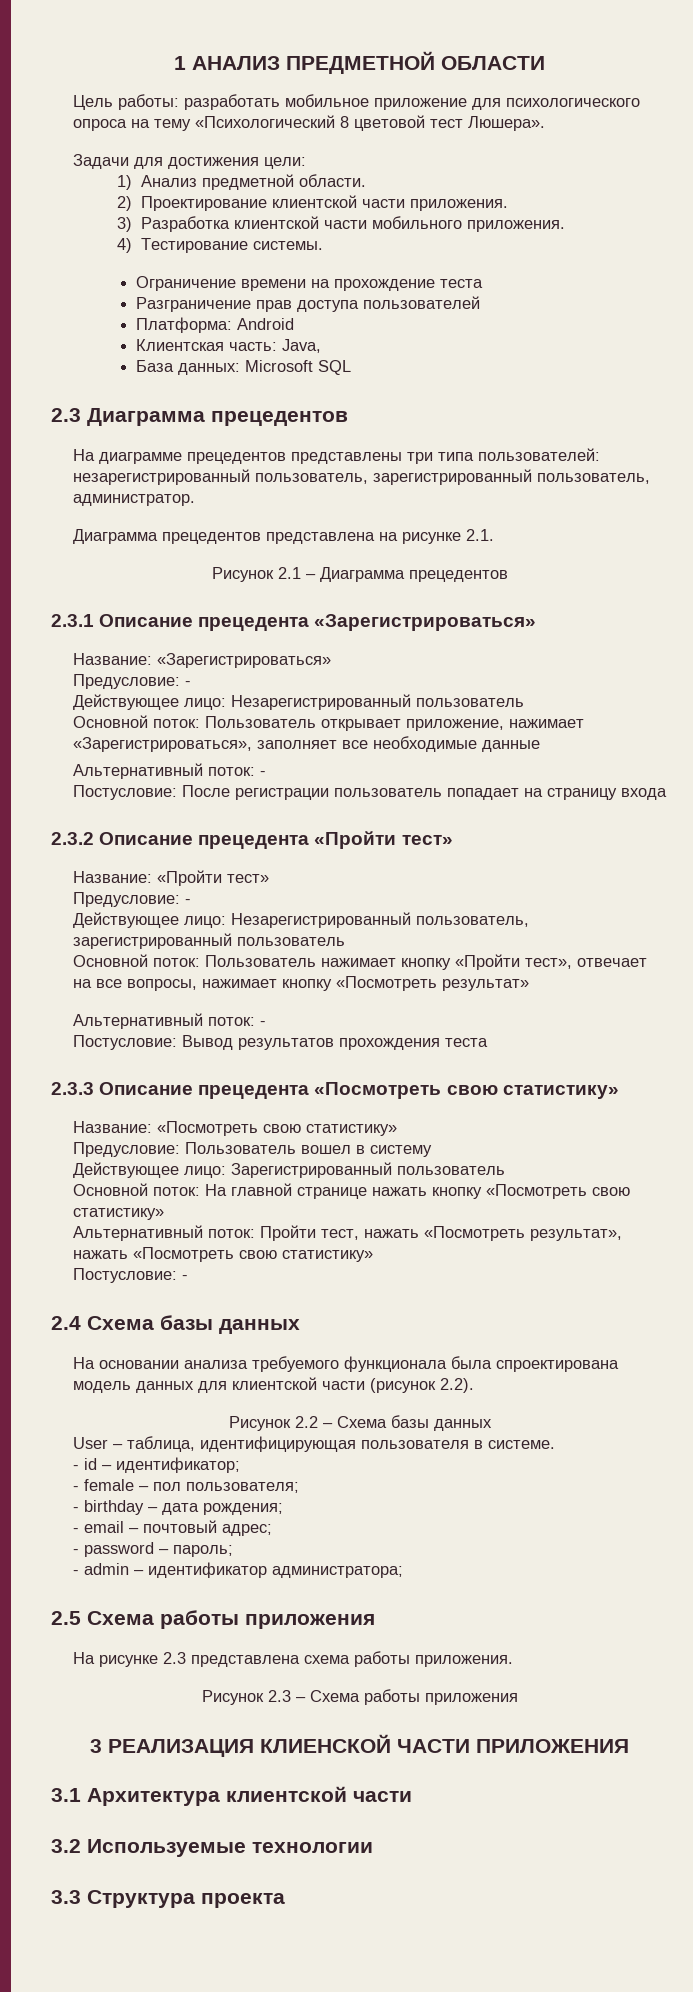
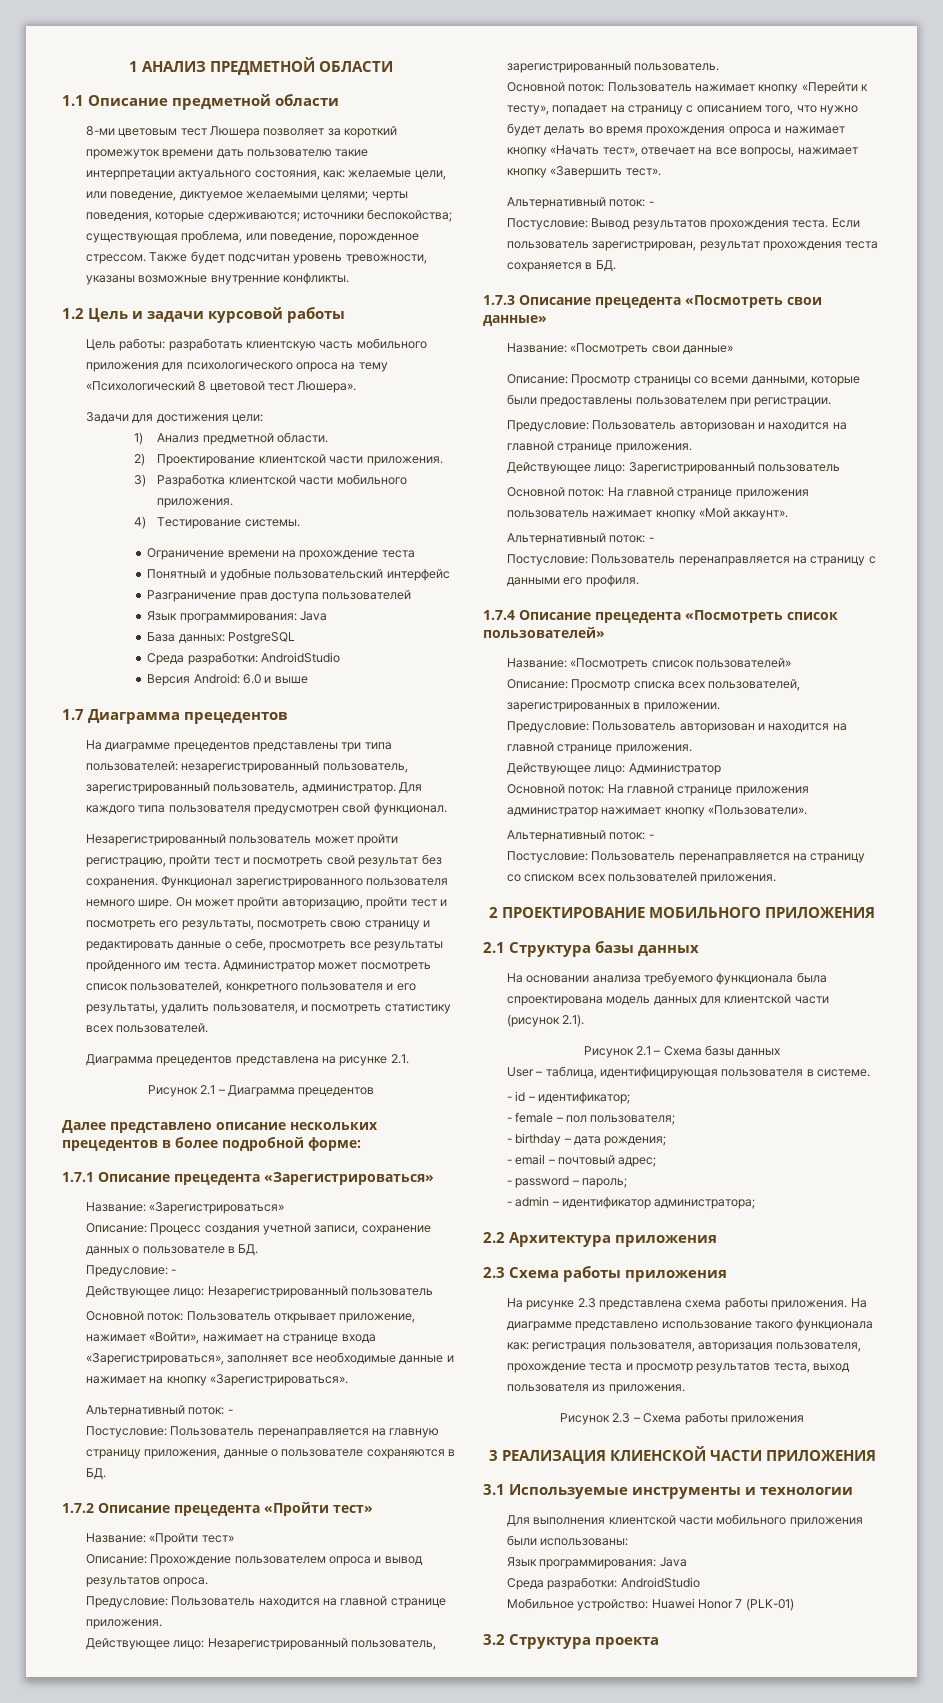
(545, 63) none -> [62,94,339,110] [85,126,398,138] [85,149,369,159] [85,170,446,180] [85,191,408,201] [85,209,453,222] [85,230,420,243] [85,251,427,264] [85,273,349,285] [62,307,345,323] // 1.1 Описание предметной области // 8-ми цветовым тест Люшера позволяет за короткий промежуток времени дать пользователю такие интерпретации актуального состояния, как: желаемые цели, или поведение, диктуемое желаемыми целями; черты поведения, которые сдерживаются; источники беспокойства; существующая проблема, или поведение, порожденное стрессом. Также будет подсчитан уровень тревожности, указаны возможные внутренние конфликты. // 1.2 Цель и задачи курсовой работы
[285,94,468,110] мобильное приложение -> [245,338,427,351] [85,362,159,372] клиентскую часть мобильного приложения
(483, 283) none -> [147,568,450,581] // Понятный и удобные пользовательский интерфейс
[135,317,294,333] [135,339,321,353] [135,360,351,375] [51,408,81,422] Платформа: Android // Клиентская часть: Java, // База данных: Microsoft SQL // 2.3 -> [147,611,328,623] [147,632,296,644] [147,652,341,665] [147,673,308,686] [62,709,84,720] Язык программирования: Java // База данных: PostgreSQL // Среда разработки: AndroidStudio // Версия Android: 6.0 и выше // 1.7
(196, 500) none -> [398,782,422,794] [85,803,447,815] [85,834,398,846] [85,854,442,867] [85,876,448,888] [85,897,447,909] [85,920,431,930] [85,938,444,951] [85,960,431,972] [85,981,416,993] [85,1004,451,1014] [85,1023,209,1033] Для каждого типа пользователя предусмотрен свой функционал. // Незарегистрированный пользователь может пройти регистрацию, пройти тест и посмотреть свой результат без сохранения. Функционал зарегистрированного пользователя немного шире. Он может пройти авторизацию, пройти тест и посмотреть его результаты, посмотреть свою страницу и редактировать данные о себе, просмотреть все результаты пройденного им теста. Администратор может посмотреть список пользователей, конкретного пользователя и его результаты, удалить пользователя, и посмотреть статистику всех пользователей.
[51,614,94,627] 2.3.1 -> [62,1120,378,1133] [62,1137,361,1151] [62,1172,94,1182] Далее представлено описание нескольких прецедентов в более подробной форме: // 1.7.1
(332, 660) none -> [85,1223,431,1235] [85,1244,259,1256] // Описание: Процесс создания учетной записи, сохранение данных о пользователе в БД.
(585, 723) none -> [149,1332,376,1344] «Войти», нажимает на странице входа
[73,763,267,779] [73,785,668,800] [51,832,94,845] // Альтернативный поток: - // Постусловие: После регистрации пользователь попадает на страницу входа // 2.3.2 -> [446,1355,454,1362] [85,1374,348,1386] [85,1405,233,1417] [85,1426,440,1438] [85,1449,456,1459] [85,1468,106,1480] [62,1503,94,1513] и нажимает на кнопку «Зарегистрироваться». // Альтернативный поток: - // Постусловие: Пользователь перенаправляется на главную страницу приложения, данные о пользователе сохраняются в БД. // 1.7.2
[73,892,192,907] Предусловие: - -> [85,1554,423,1566] [85,1577,209,1587] [85,1596,446,1608] [85,1619,162,1629] Описание: Прохождение пользователем опроса и вывод результатов опроса. // Предусловие: Пользователь находится на главной странице приложения.
[237,937,346,946] пользователь -> [634,63,720,71] пользователь.
[455,954,521,970] «Пройти -> [801,82,869,94] [506,105,858,115] [506,123,845,136] [506,145,600,157] «Перейти к тесту», попадает на страницу с описанием того, что нужно будет делать во время прохождения опроса и нажимает кнопку «Начать
[336,976,530,991] «Посмотреть результат» -> [550,166,661,178] «Завершить тест».
[445,1038,489,1047] [51,1082,619,1099] [73,1121,398,1136] [73,1142,433,1157] теста // 2.3.3 Описание прецедента «Посмотреть свою статистику» // Название: «Посмотреть свою статистику» // Предусловие: Пользователь вошел в систему -> [792,218,860,228] [506,241,879,251] [506,260,616,272] [483,295,822,308] [483,315,547,326] [506,343,733,355] [506,374,861,386] [506,394,832,407] [506,420,847,432] [506,441,692,453] теста. Если пользователь зарегистрирован, результат прохождения теста сохраняется в БД. // 1.7.3 Описание прецедента «Посмотреть свои данные» // Название: «Посмотреть свои данные» // Описание: Просмотр страницы со всеми данными, которые были предоставлены пользователем при регистрации. // Предусловие: Пользователь авторизован и находится на главной странице приложения.
[372,1184,631,1199] [73,1208,165,1220] [73,1225,623,1241] [73,1247,374,1262] [73,1268,189,1283] [51,1316,154,1330] нажать кнопку «Посмотреть свою статистику» // Альтернативный поток: Пройти тест, нажать «Посмотреть результат», нажать «Посмотреть свою статистику» // Постусловие: - // 2.4 Схема -> [735,489,809,499] [506,508,789,520] [506,533,654,545] [506,554,876,566] [506,575,639,587] [483,610,838,623] [483,627,605,638] [506,658,791,670] [506,679,801,691] [506,702,720,712] [506,721,847,733] [506,742,692,754] [506,763,721,775] [506,784,809,796] [506,805,807,817] [506,830,654,842] [506,851,866,863] [506,872,777,884] [489,907,875,919] [483,942,591,957] приложения пользователь нажимает кнопку «Мой аккаунт». // Альтернативный поток: - // Постусловие: Пользователь перенаправляется на страницу с данными его профиля. // 1.7.4 Описание прецедента «Посмотреть список пользователей» // Название: «Посмотреть список пользователей» // Описание: Просмотр списка всех пользователей, зарегистрированных в приложении. // Предусловие: Пользователь авторизован и находится на главной странице приложения. // Действующее лицо: Администратор // Основной поток: На главной странице приложения администратор нажимает кнопку «Пользователи». // Альтернативный поток: - // Постусловие: Пользователь перенаправляется на страницу со списком всех пользователей приложения. // 2 ПРОЕКТИРОВАНИЕ МОБИЛЬНОГО ПРИЛОЖЕНИЯ // 2.1 Структура
[440,1378,475,1393] [228,1416,318,1431] 2.2). // Рисунок 2.2 -> [562,1014,585,1027] [583,1046,651,1058] 2.1). // Рисунок 2.1
[51,1611,81,1625] 2.5 -> [483,1232,717,1247] [483,1267,505,1278] 2.2 Архитектура приложения // 2.3
(514, 1661) none -> [850,1298,867,1308] [506,1319,874,1331] [506,1342,862,1352] [506,1363,851,1373] [506,1384,685,1394] На диаграмме представлено использование такого функционала как: регистрация пользователя, авторизация пользователя, прохождение теста и просмотр результатов теста, выход пользователя из приложения.
[87,1786,412,1806] [51,1839,373,1857] [51,1890,81,1904] Архитектура клиентской части // 3.2 Используемые технологии // 3.3 -> [509,1484,853,1499] [506,1514,863,1527] [506,1535,629,1546] [506,1557,687,1569] [506,1577,700,1590] [506,1598,794,1611] [483,1634,505,1645] Используемые инструменты и технологии // Для выполнения клиентской части мобильного приложения были использованы: // Язык программирования: Java // Среда разработки: AndroidStudio // Мобильное устройство: Huawei Honor 7 (PLK-01) // 3.2

